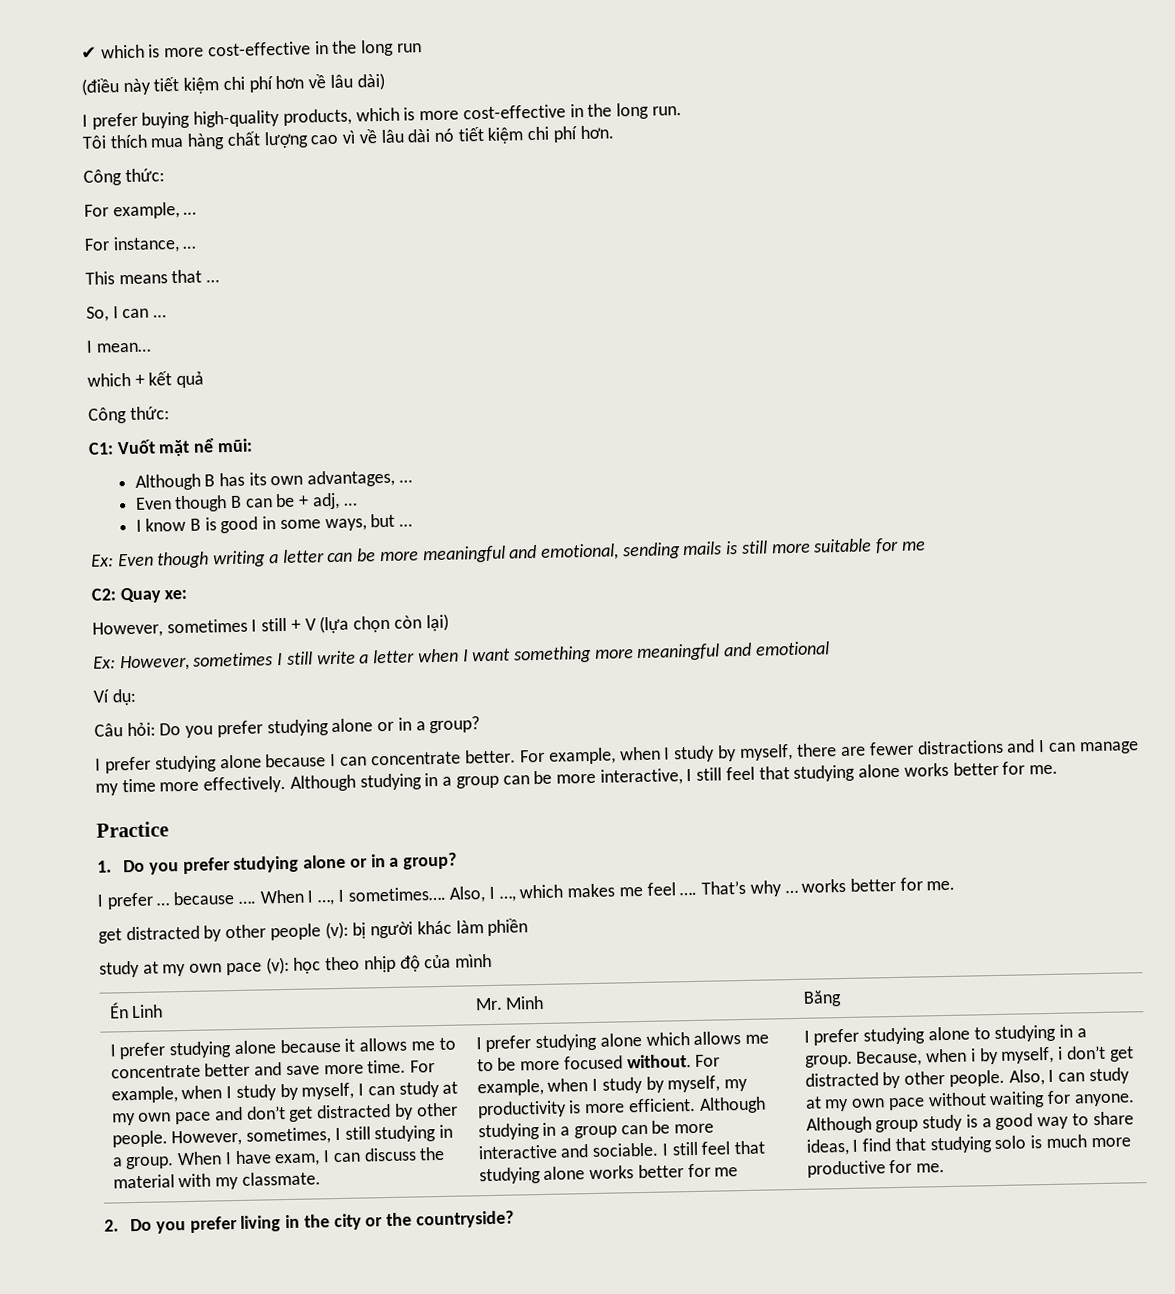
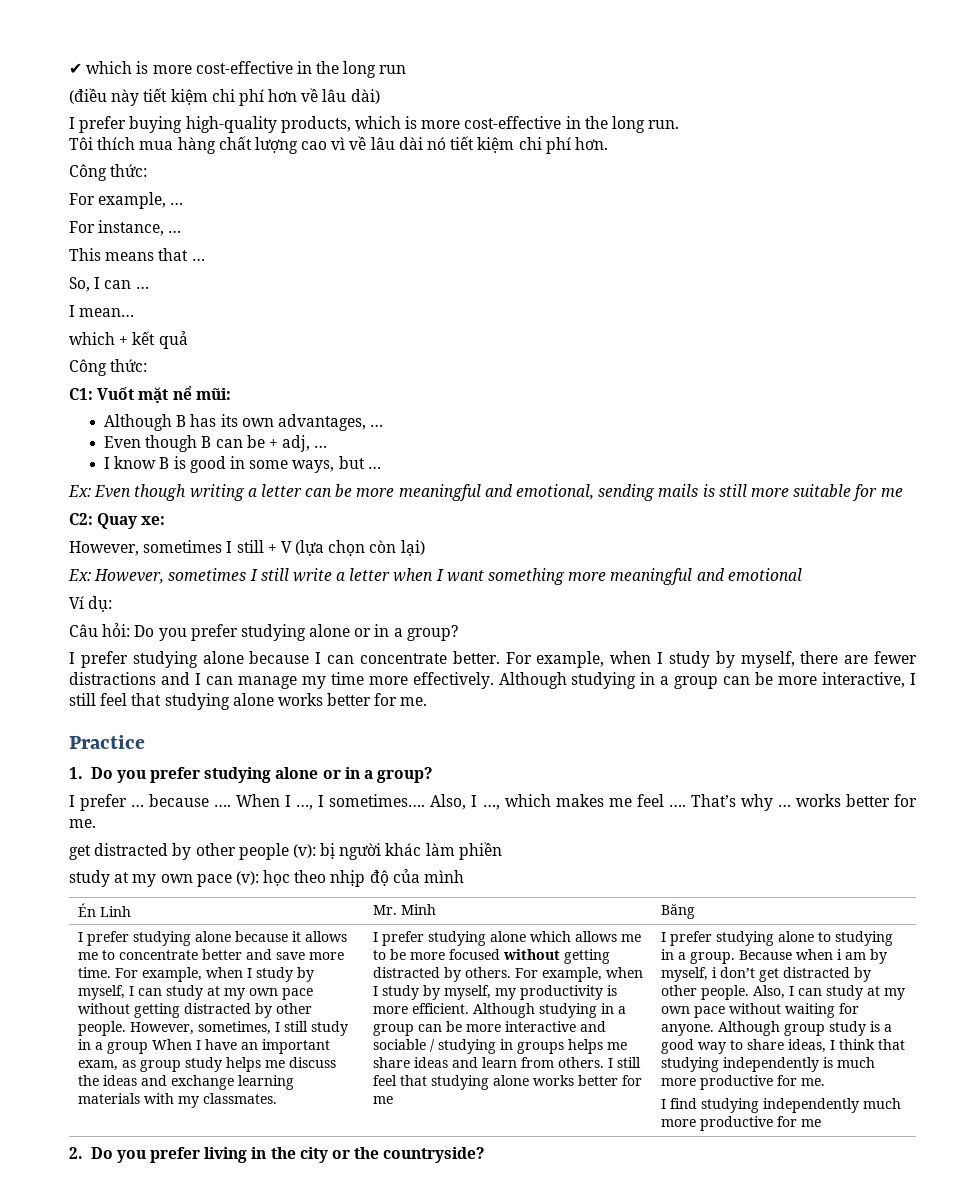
[214,1106,314,1122] and don’t get -> [77,1003,180,1018] without getting
[374,1124,454,1143] [111,1156,175,1170] studying in a group. -> [310,1021,348,1036] [77,1039,148,1054] study in a group
[274,1146,446,1167] [112,1174,175,1189] exam, I can discuss the material -> [240,1039,330,1054] [77,1057,336,1072] [77,1075,294,1090] [77,1093,140,1104] an important exam, as group study helps me discuss the ideas and exchange learning materials
[241,1171,321,1186] classmate. -> [202,1093,277,1104] classmates.
[626,1054,692,1069] without. -> [502,949,610,964] [372,967,511,982] without getting distracted by others.
[592,1142,660,1157] sociable. -> [372,1039,627,1054] [372,1057,604,1068] sociable / studying in groups helps me share ideas and learn from others.
[856,1050,923,1067] Because, -> [738,950,792,960] Because
(976, 1055) none -> [844,952,866,960] am
[862,1135,1027,1154] find that studying solo -> [838,1039,905,1050] [660,1057,819,1072] think that studying independently
(946, 1168) none -> [660,1098,901,1113] [660,1116,821,1131] // I find studying independently much more productive for me

